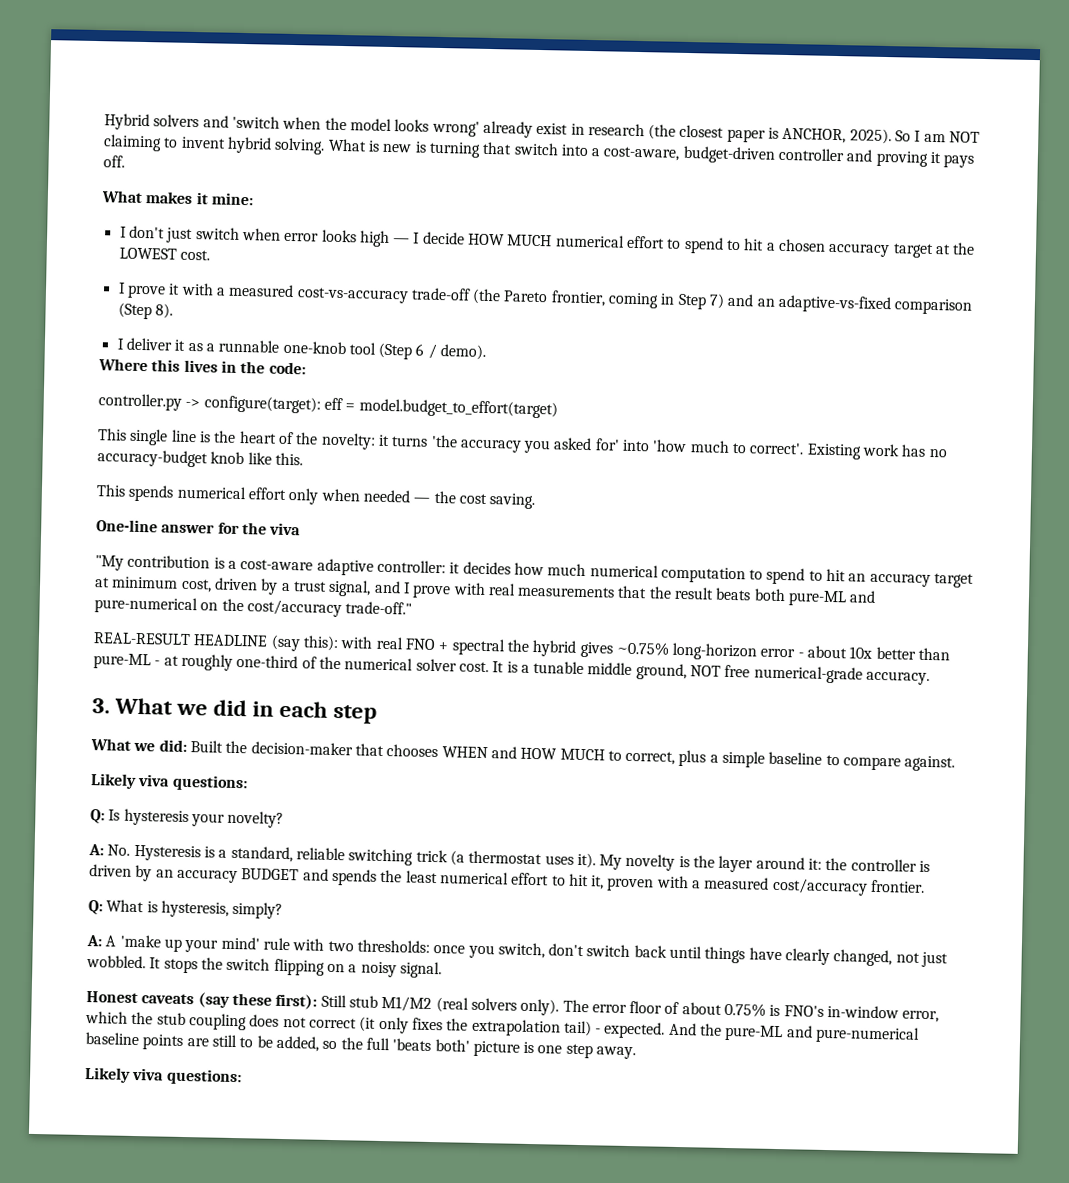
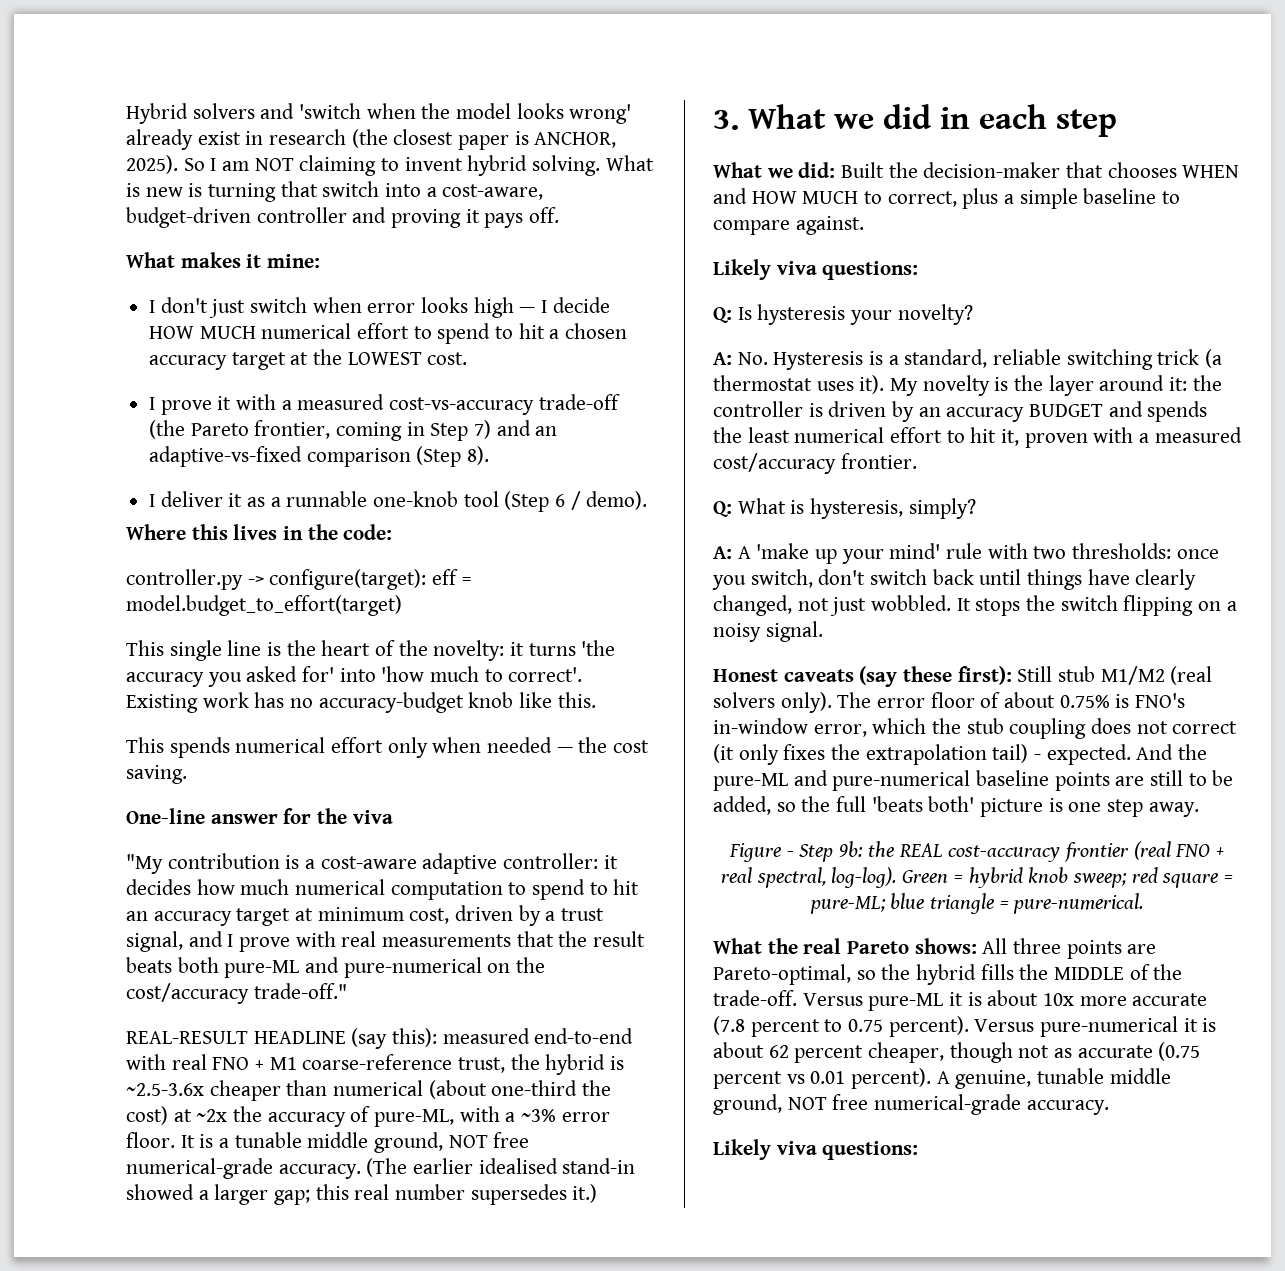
(339, 643) none -> [442,1028,634,1044] measured end-to-end
[451,638,951,661] [93,653,489,673] spectral the hybrid gives ~0.75% long-horizon error - about 10x better than pure-ML - at roughly one-third of the numerical solver cost. -> [269,1054,625,1075] [126,1080,612,1101] [126,1106,610,1127] [126,1132,175,1148] M1 coarse-reference trust, the hybrid is ~2.5-3.6x cheaper than numerical (about one-third the cost) at ~2x the accuracy of pure-ML, with a ~3% error floor.
(931, 678) none -> [366,1158,636,1177] [126,1184,598,1205] (The earlier idealised stand-in showed a larger gap; this real number supersedes it.)
(637, 1053) none -> [729,841,1224,862] [721,867,1233,888] [809,893,1144,914] [713,938,1157,959] [713,964,1183,985] [713,990,1208,1011] [713,1016,1217,1037] [713,1042,1201,1063] [713,1068,1171,1089] [713,1094,1109,1115] // Figure - Step 9b: the REAL cost-accuracy frontier (real FNO + real spectral, log-log). Green = hybrid knob sweep; red square = pure-ML; blue triangle = pure-numerical. // What the real Pareto shows: All three points are Pareto-optimal, so the hybrid fills the MIDDLE of the trade-off. Versus pure-ML it is about 10x more accurate (7.8 percent to 0.75 percent). Versus pure-numerical it is about 62 percent cheaper, though not as accurate (0.75 percent vs 0.01 percent). A genuine, tunable middle ground, NOT free numerical-grade accuracy.

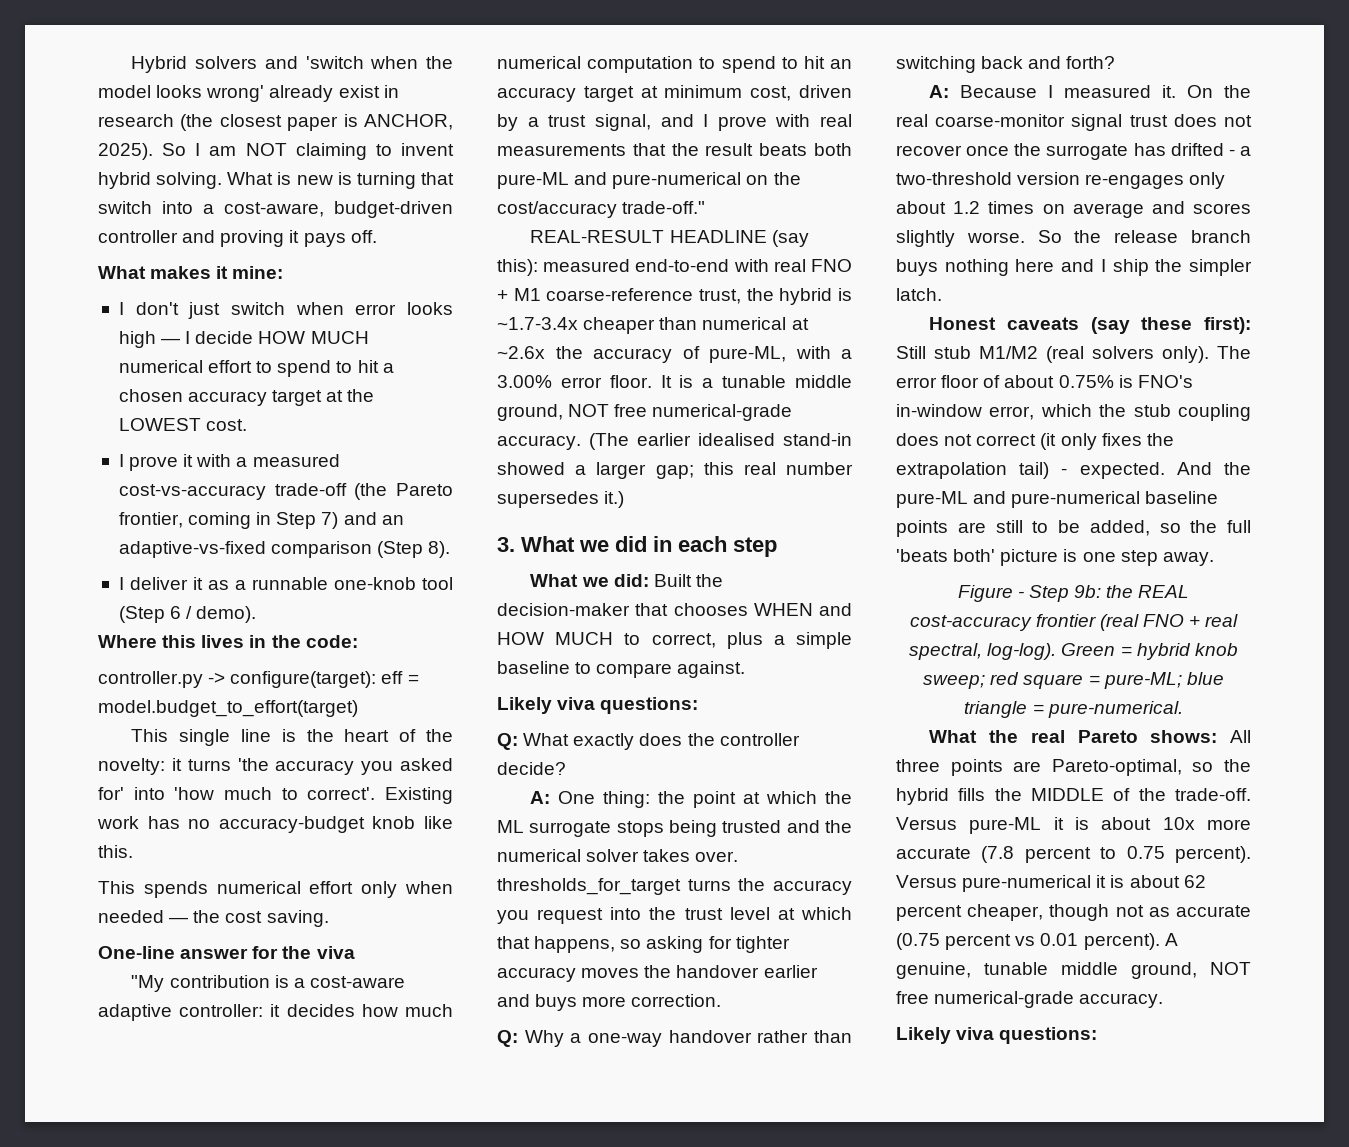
[126,1083,204,1096] ~2.5-3.6x -> [497,317,578,330] ~1.7-3.4x
[428,1080,612,1099] [126,1106,228,1125] (about one-third the cost) at ~2x -> [791,318,809,330] [497,346,545,359] at ~2.6x
[521,1109,557,1122] ~3% -> [497,375,552,388] 3.00%
[737,304,973,325] [713,349,1223,370] [713,375,1222,396] [713,401,1208,422] [713,427,1242,448] [713,453,917,474] [713,498,976,519] [713,543,1219,564] [712,569,1197,590] [713,595,1237,616] [713,621,823,642] Is hysteresis your novelty? // A: No. Hysteresis is a standard, reliable switching trick (a thermostat uses it). My novelty is the layer around it: the controller is driven by an accuracy BUDGET and spends the least numerical effort to hit it, proven with a measured cost/accuracy frontier. // Q: What is hysteresis, simply? // A: A 'make up your mind' rule with two thresholds: once you switch, don't switch back until things have clearly changed, not just wobbled. It stops the switch flipping on a noisy signal. -> [523,733,800,750] [497,762,566,775] [530,791,852,808] [497,820,852,837] [497,849,739,862] [497,878,852,895] [497,907,852,924] [497,936,790,953] [497,965,818,982] [497,994,722,1011] [497,1030,852,1047] [896,56,1116,73] [929,85,1251,98] [896,114,1252,131] [896,143,1251,160] [896,172,1226,189] [896,201,1251,218] [896,230,1251,247] [896,259,1252,276] [896,288,942,301] What exactly does the controller decide? // A: One thing: the point at which the ML surrogate stops being trusted and the numerical solver takes over. thresholds_for_target turns the accuracy you request into the trust level at which that happens, so asking for tighter accuracy moves the handover earlier and buys more correction. // Q: Why a one-way handover rather than switching back and forth? // A: Because I measured it. On the real coarse-monitor signal trust does not recover once the surrogate has drifted - a two-threshold version re-engages only about 1.2 times on average and scores slightly worse. So the release branch buys nothing here and I ship the simpler latch.

